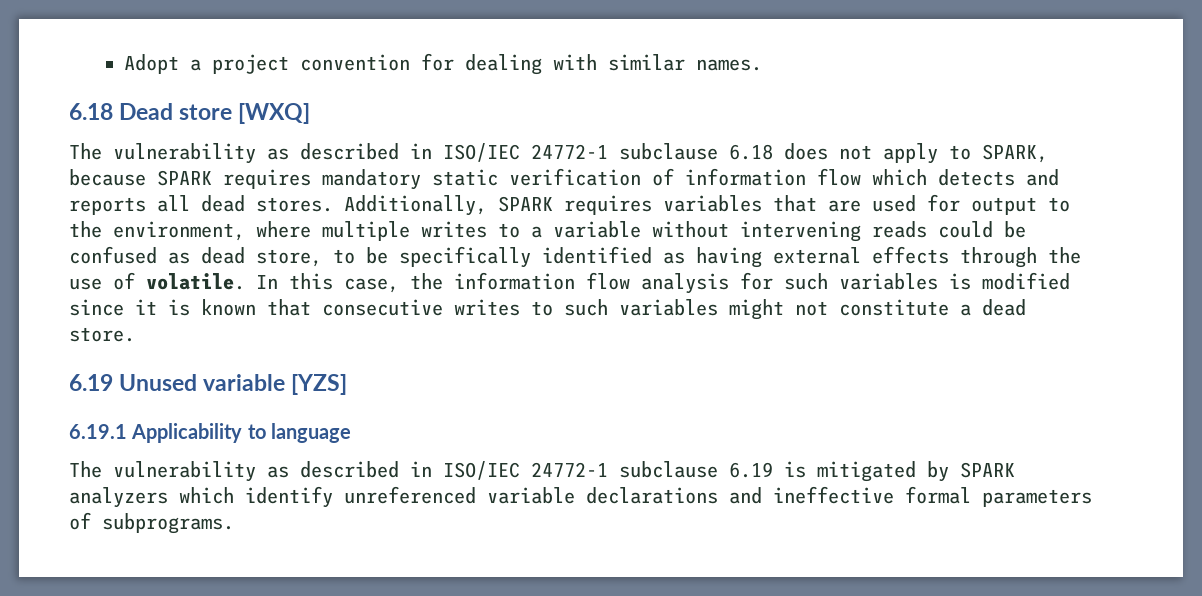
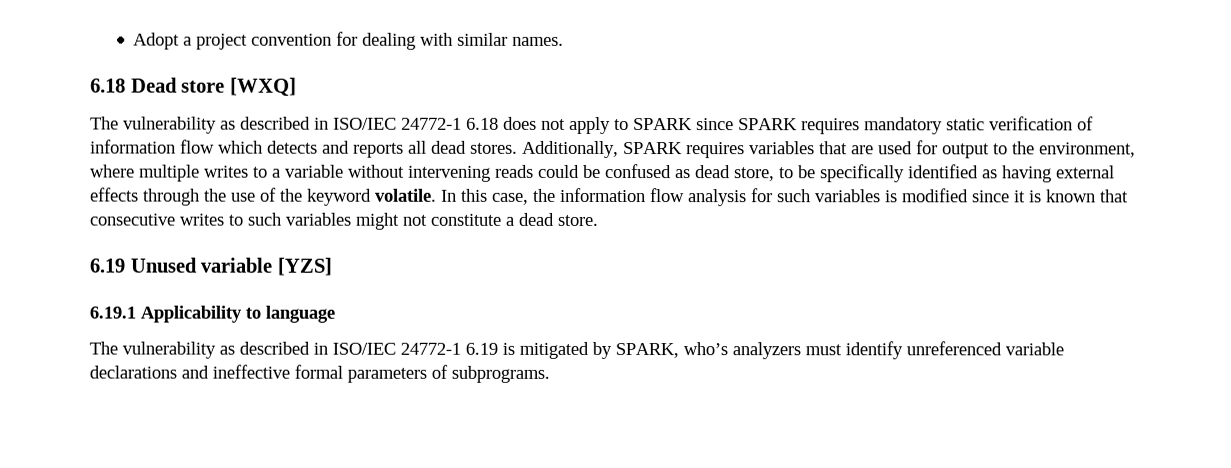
[619,143,718,160] subclause -> (462, 123) none
[982,144,1048,163] [69,169,146,186] SPARK, because -> [633,118,734,131] SPARK since
(135, 281) none -> [280,188,372,206] the keyword
[619,461,718,478] subclause -> (461, 348) none
[960,462,1015,478] [69,487,234,508] SPARK analyzers which -> [615,342,842,360] SPARK, who’s analyzers must

